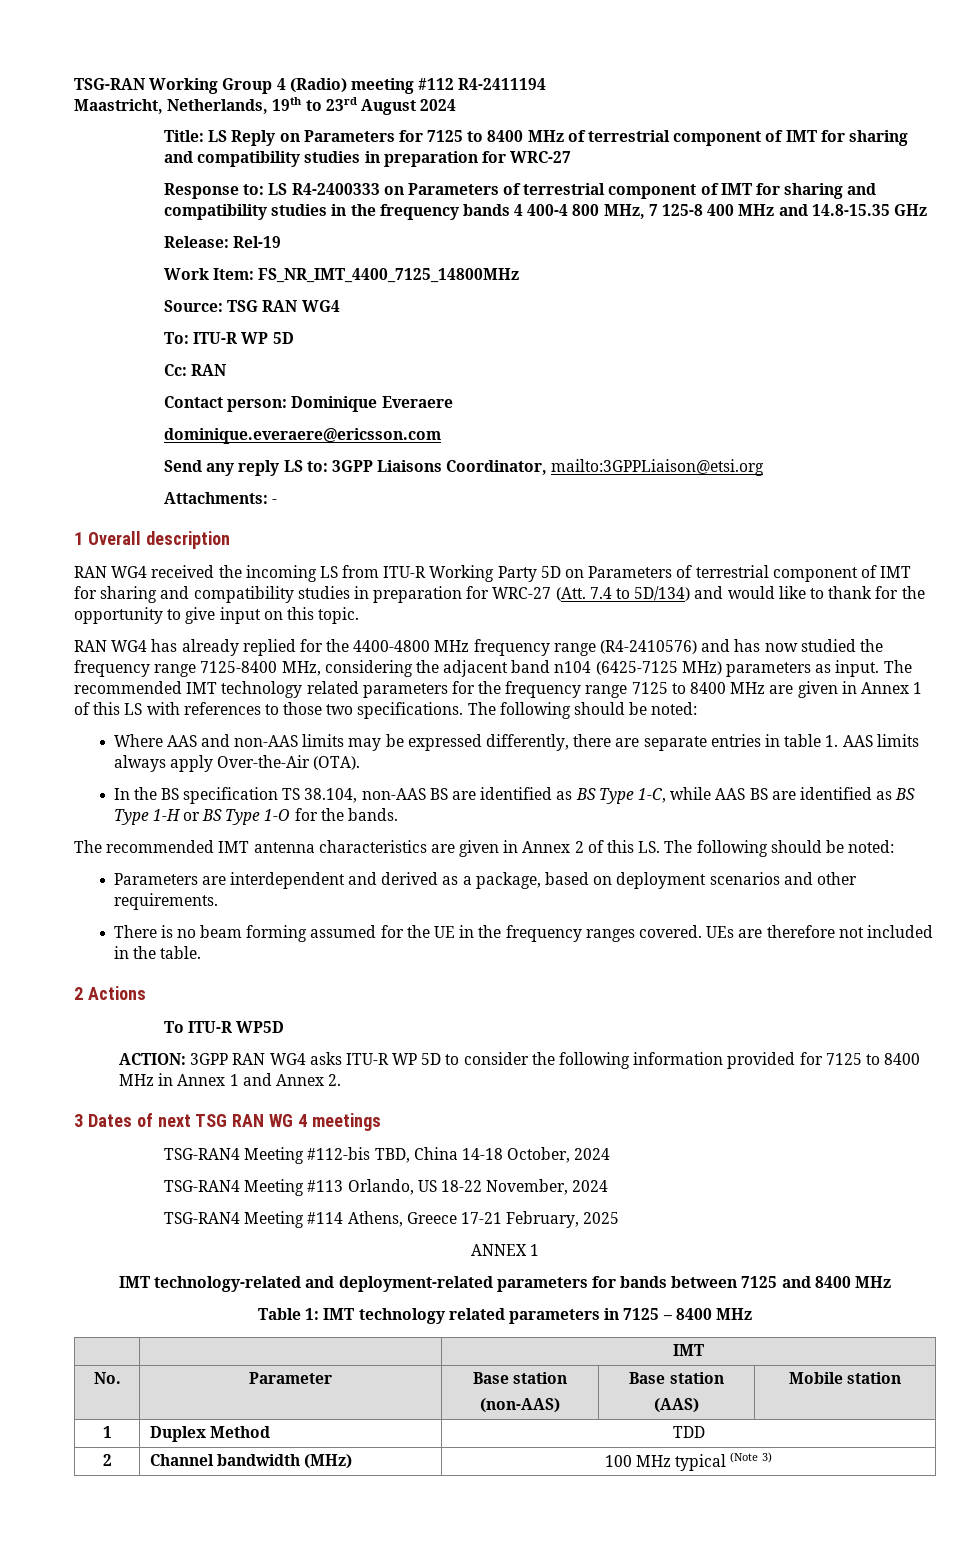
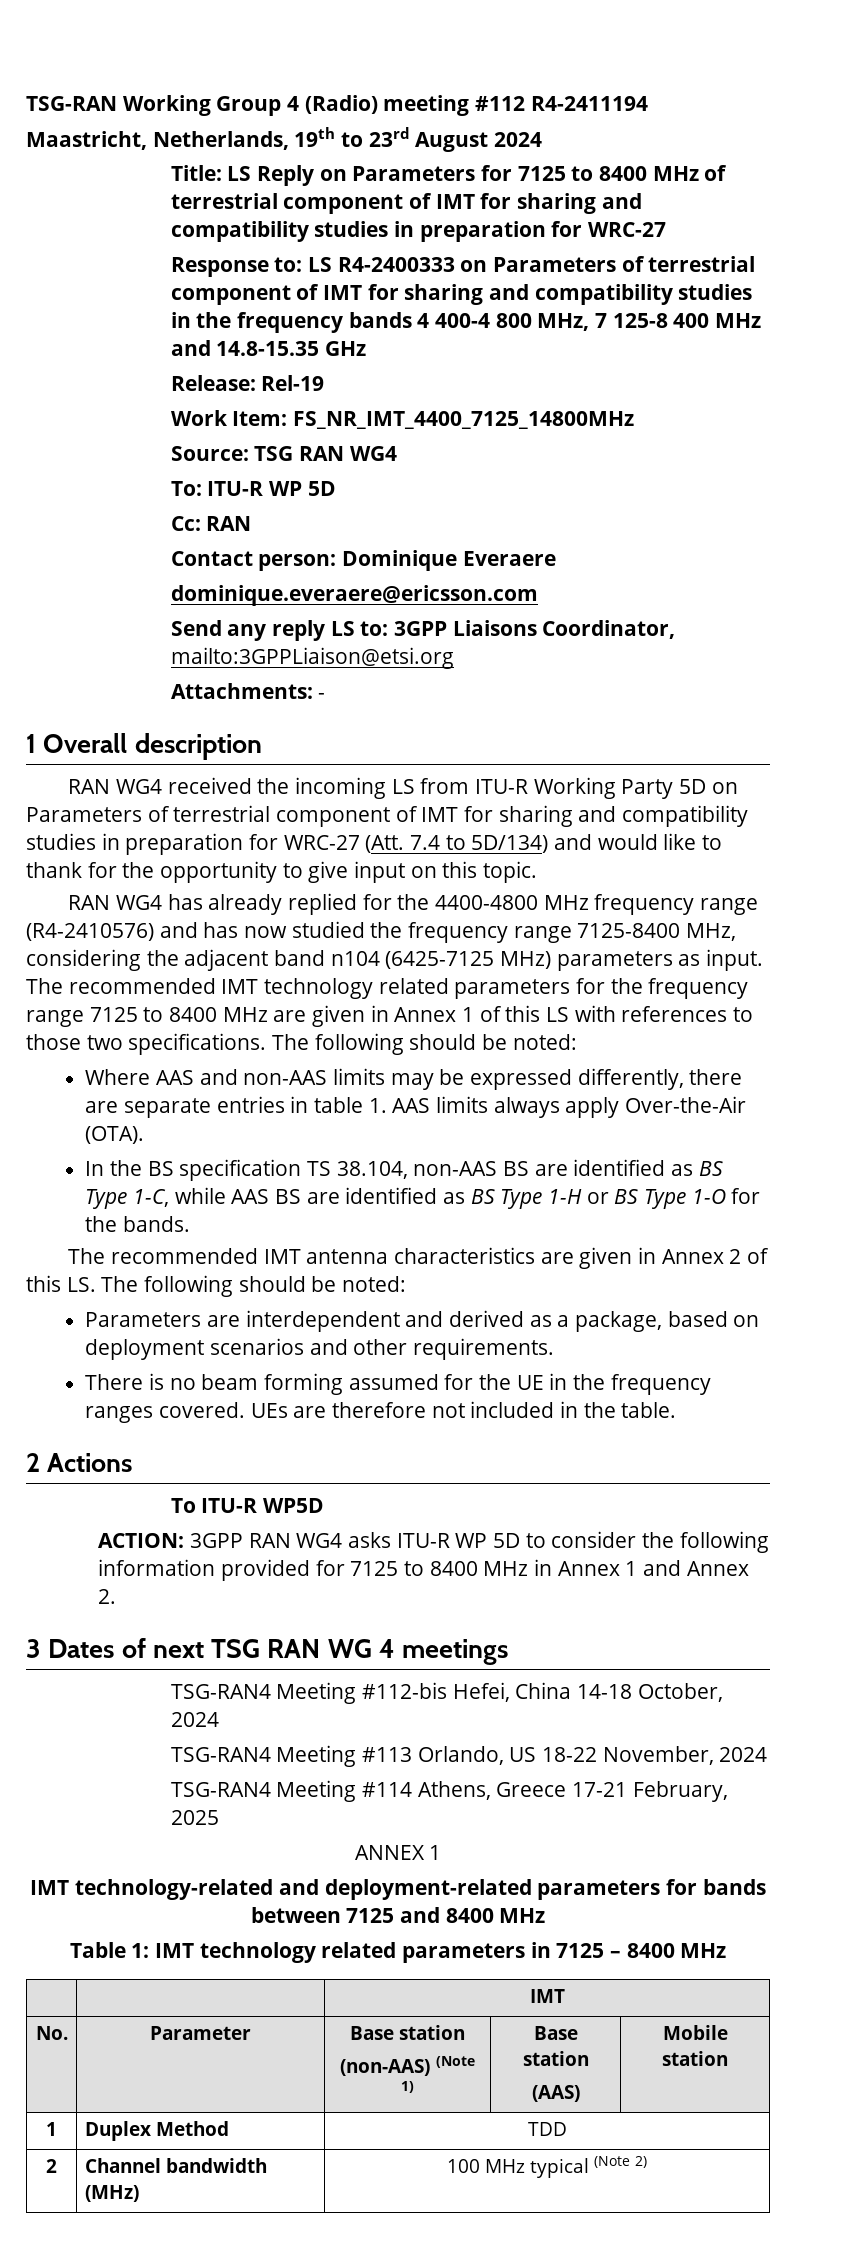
[374,1148,410,1163] TBD, -> [452,1682,510,1702] Hefei,
(560, 1405) none -> [435,2056,475,2068] [401,2081,414,2093] (Note 1)
[762,1452,773,1463] 3) -> [635,2156,648,2168] 2)

